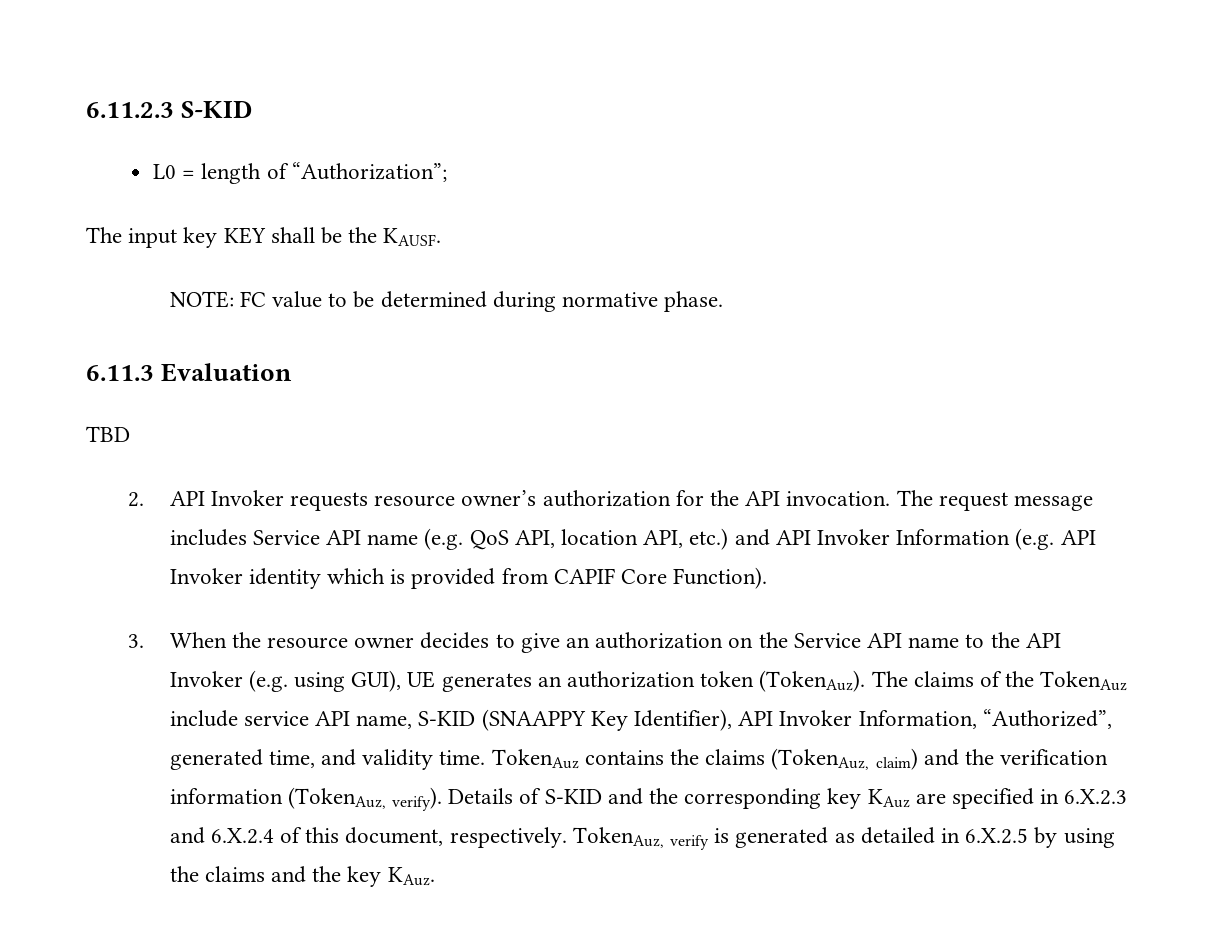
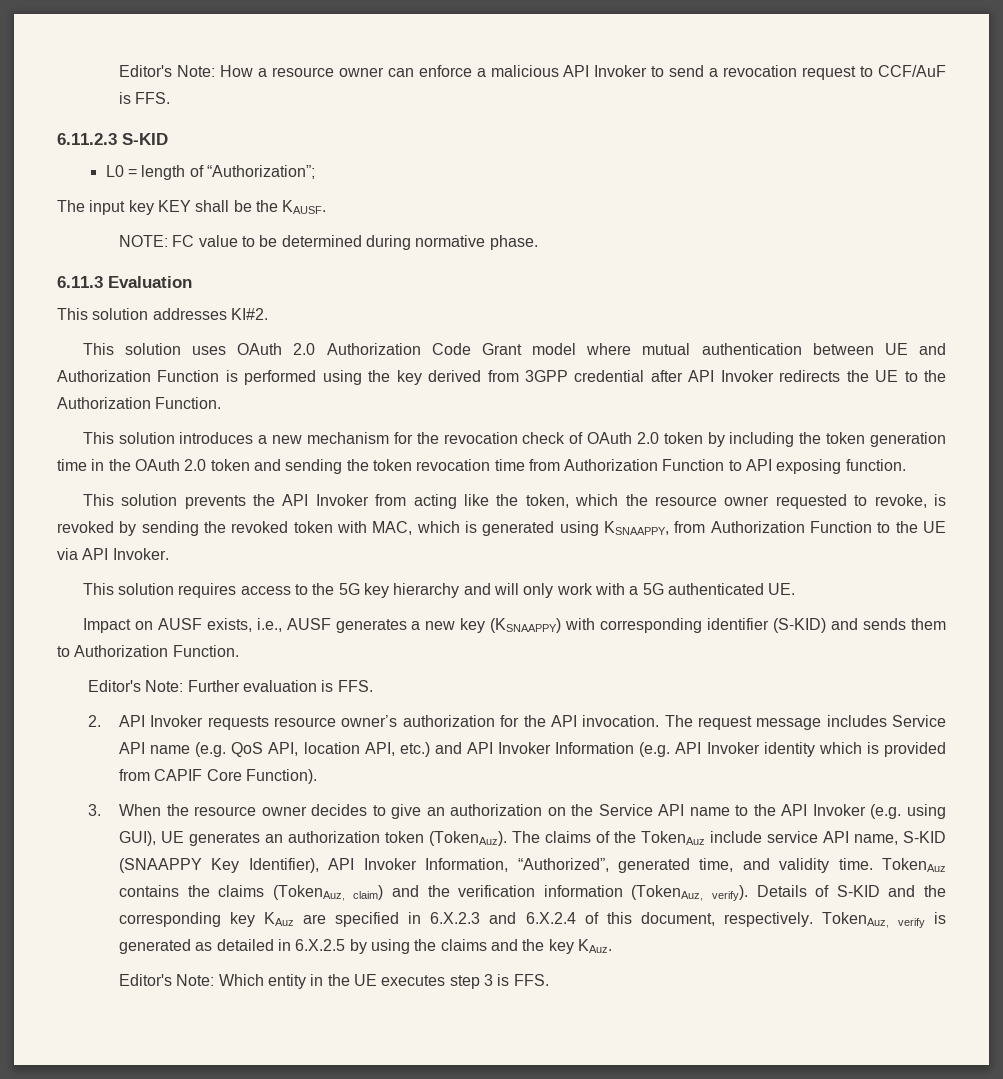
(86, 110) none -> [119,65,947,80] [119,92,171,104] Editor's Note: How a resource owner can enforce a malicious API Invoker to send a revocation request to CCF/AuF is FFS. //
[86,426,130,442] TBD -> [57,308,268,320] [82,343,946,355] [57,370,947,385] [57,397,222,409] [82,432,947,447] [57,459,906,474] [82,494,947,509] [57,521,947,536] [57,548,169,560] [82,583,796,598] [82,618,947,633] [57,645,239,657] [88,680,373,692] This solution addresses KI#2. // This solution uses OAuth 2.0 Authorization Code Grant model where mutual authentication between UE and Authorization Function is performed using the key derived from 3GPP credential after API Invoker redirects the UE to the Authorization Function. // This solution introduces a new mechanism for the revocation check of OAuth 2.0 token by including the token generation time in the OAuth 2.0 token and sending the token revocation time from Authorization Function to API exposing function. // This solution prevents the API Invoker from acting like the token, which the resource owner requested to revoke, is revoked by sending the revoked token with MAC, which is generated using KSNAAPPY, from Authorization Function to the UE via API Invoker. // This solution requires access to the 5G key hierarchy and will only work with a 5G authenticated UE. // Impact on AUSF exists, i.e., AUSF generates a new key (KSNAAPPY) with corresponding identifier (S-KID) and sends them to Authorization Function. // Editor's Note: Further evaluation is FFS.
(435, 876) none -> [119,974,549,989] // Editor's Note: Which entity in the UE executes step 3 is FFS.

